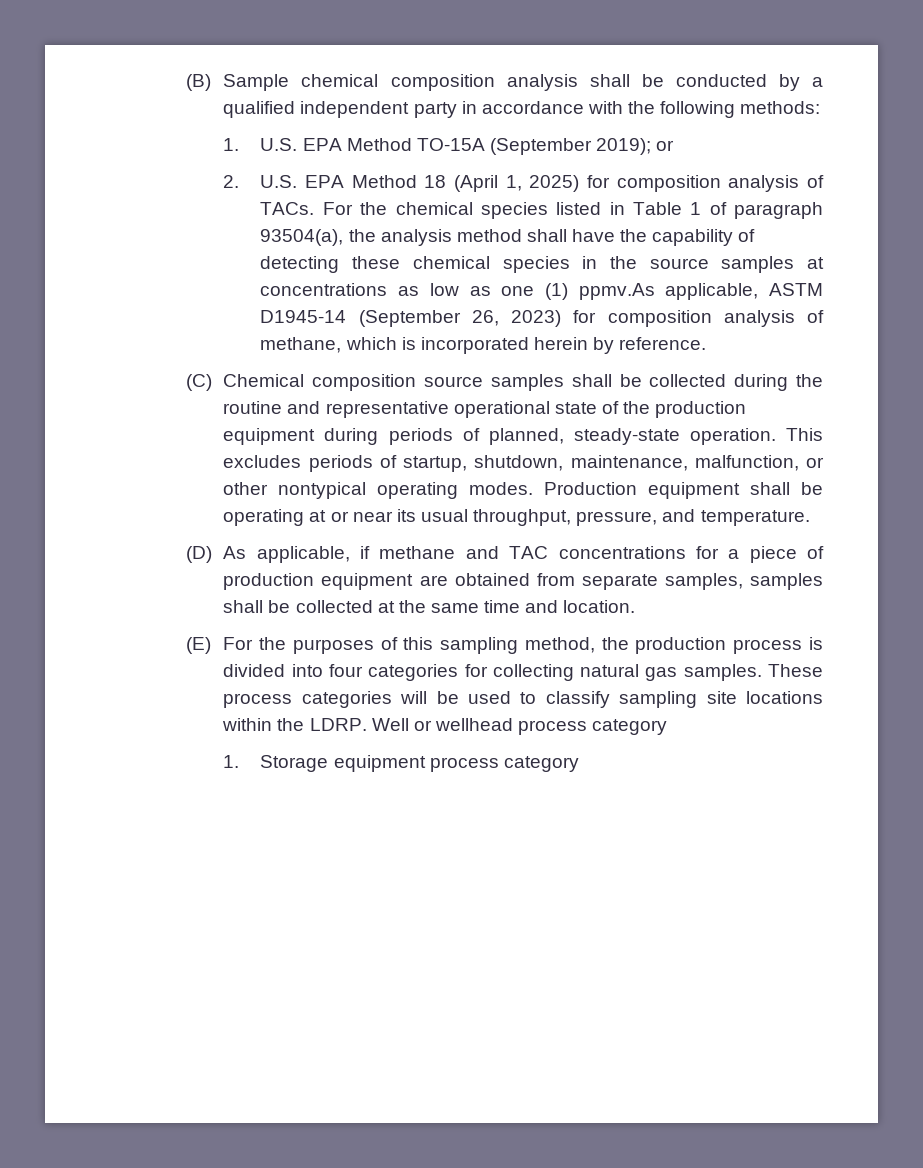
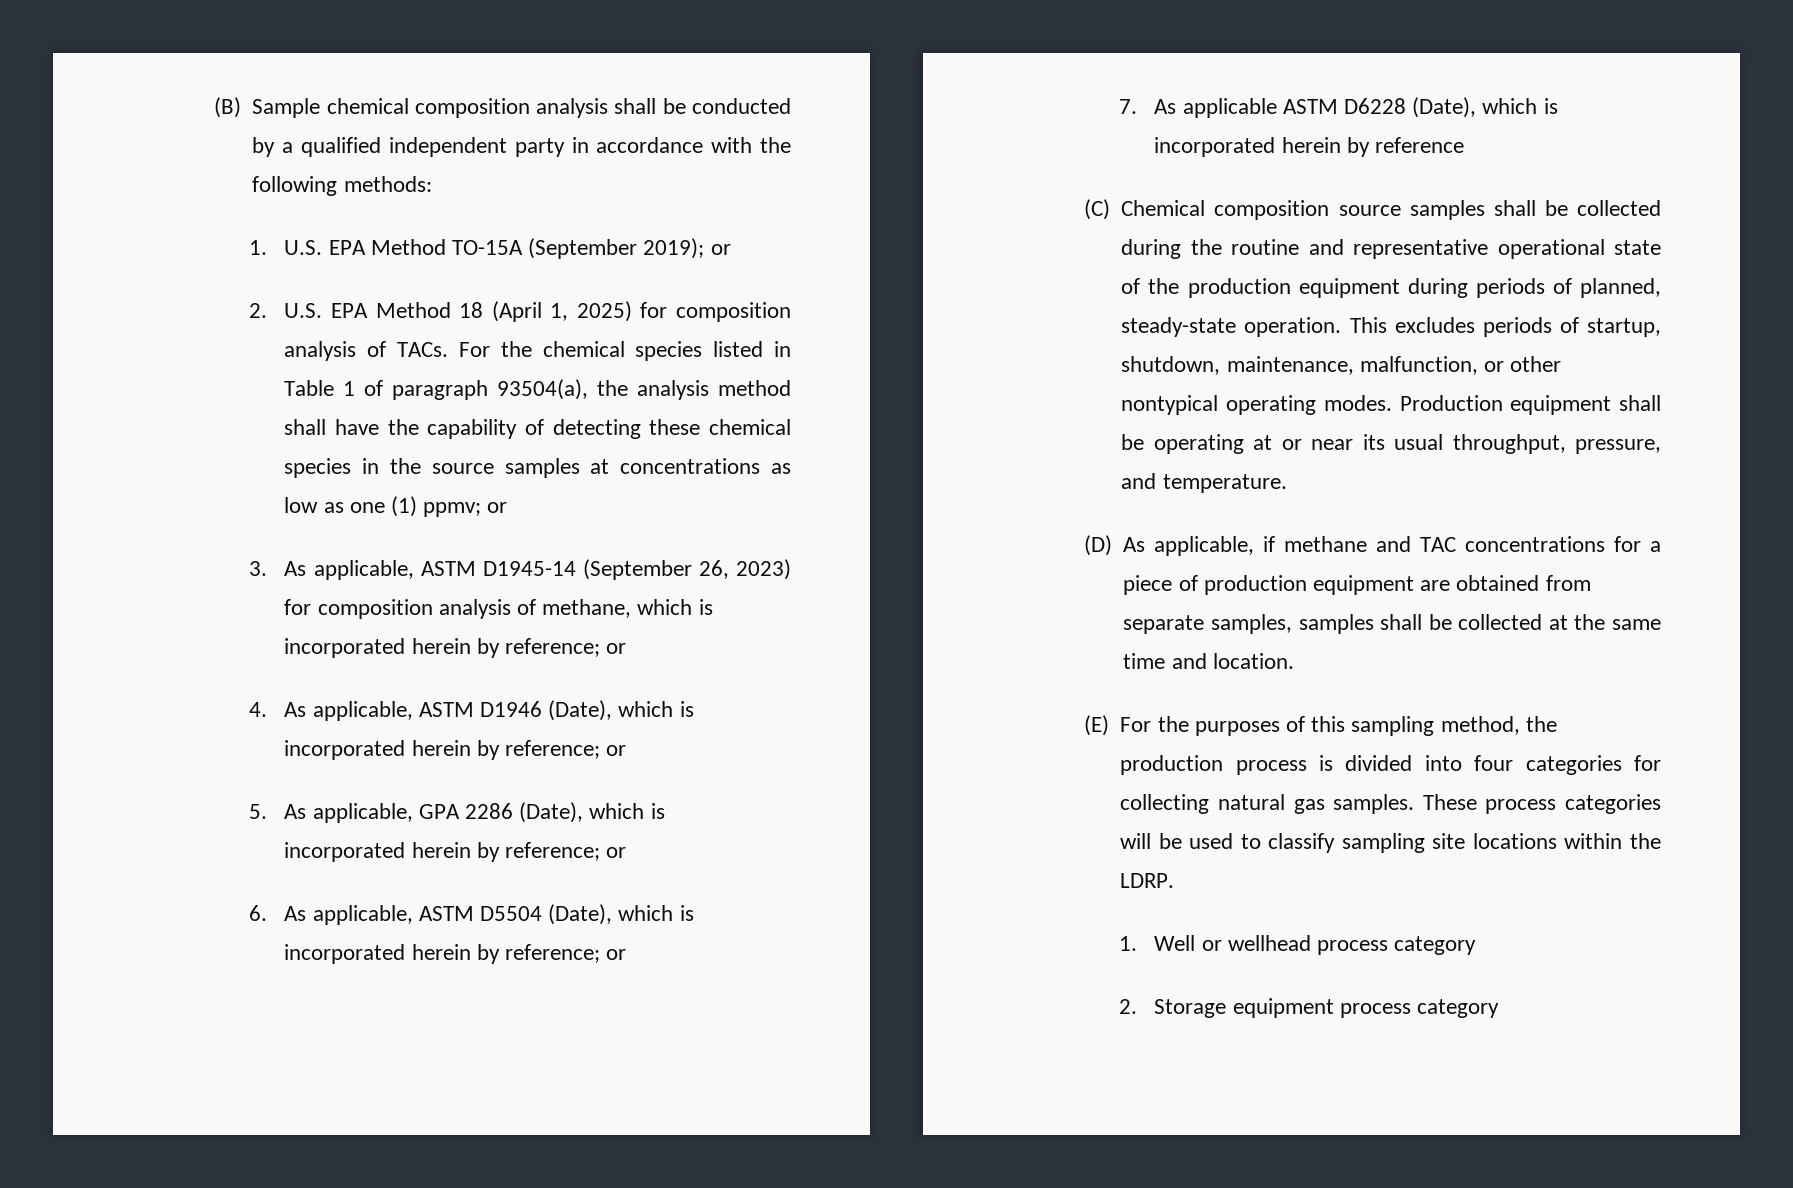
[578,283,655,300] ppmv.As -> [423,502,508,517] [249,561,307,576] ppmv; or // 3. As
[619,337,707,350] reference. -> [505,638,627,657] [249,700,694,721] [284,740,627,760] [249,802,665,823] [284,842,627,862] [249,904,694,925] [284,944,627,964] [1119,97,1558,118] [1154,137,1465,157] reference; or // 4. As applicable, ASTM D1946 (Date), which is incorporated herein by reference; or // 5. As applicable, GPA 2286 (Date), which is incorporated herein by reference; or // 6. As applicable, ASTM D5504 (Date), which is incorporated herein by reference; or // 7. As applicable ASTM D6228 (Date), which is incorporated herein by reference
(367, 724) none -> [1119,936,1138,951] // 1.
[223,755,240,768] 1. -> [1119,999,1138,1014] 2.

